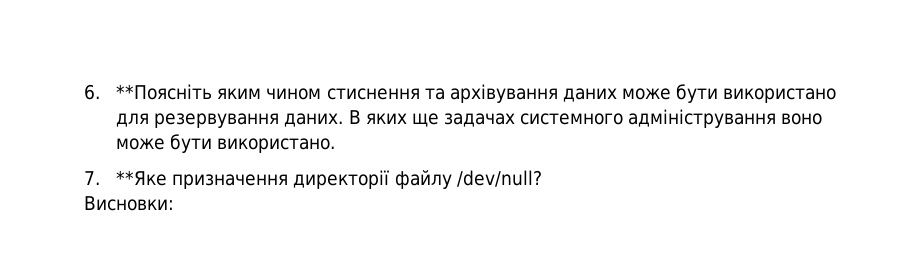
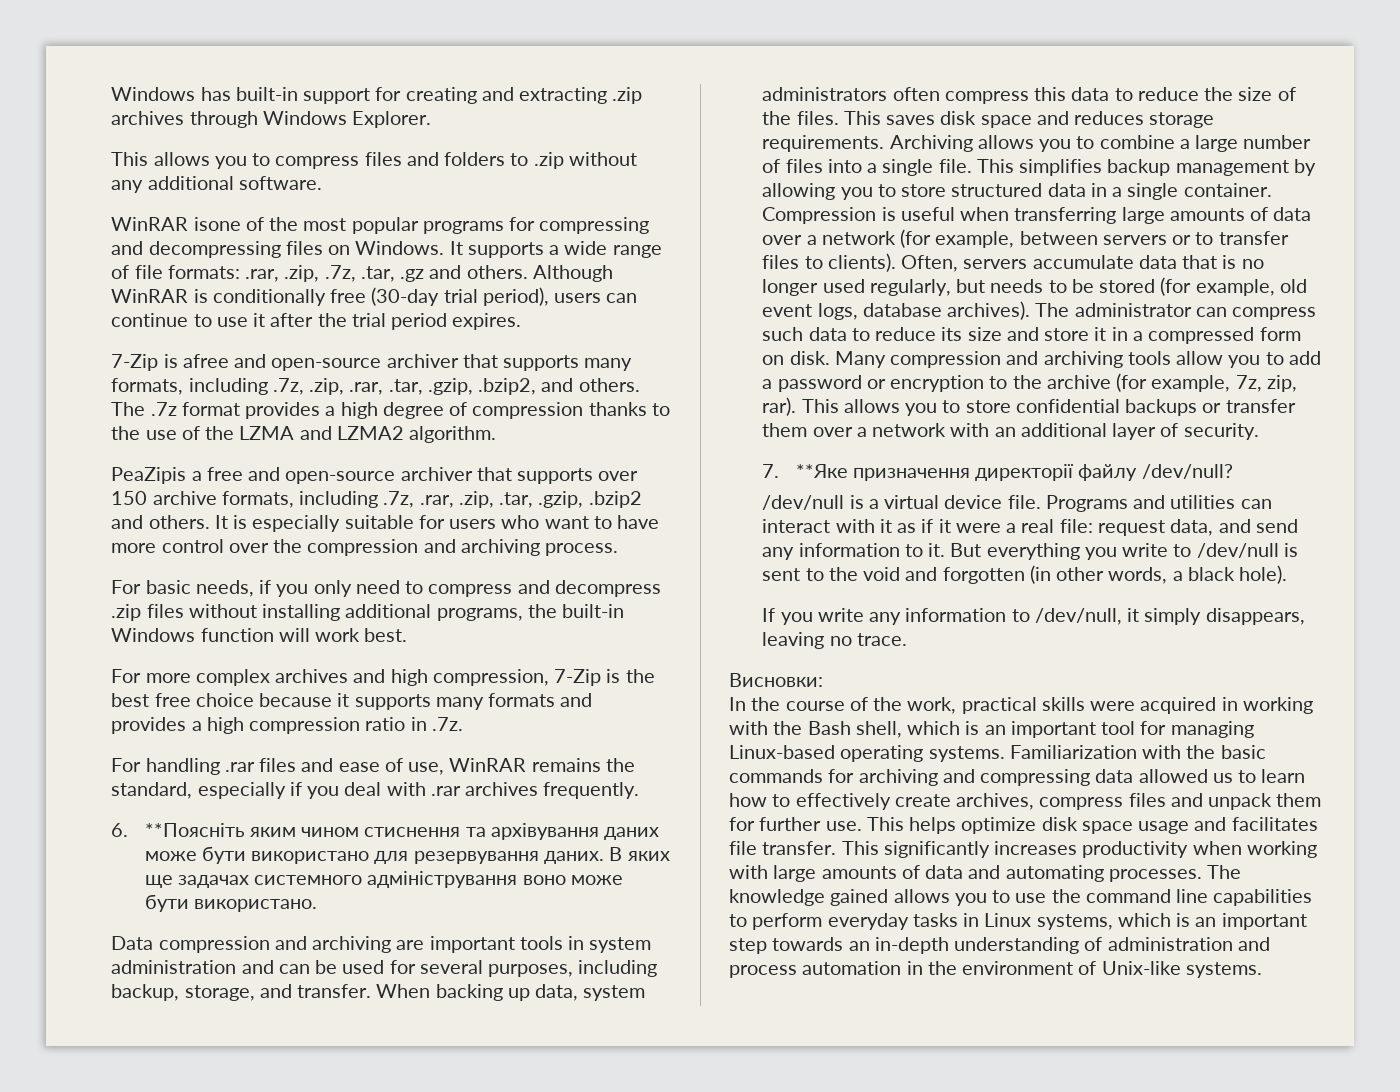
(84, 92) none -> [111,87,643,104] [111,111,432,128] [111,152,637,169] [111,176,322,193] [111,217,650,234] [111,241,662,258] [111,265,613,282] [111,287,638,306] [111,313,522,330] [111,354,633,371] [111,378,640,395] [111,402,670,419] [111,426,497,443] [111,467,639,484] [111,491,642,508] [111,515,660,532] [111,539,619,556] [111,580,661,597] [111,604,625,621] [111,628,408,642] [111,669,655,686] [111,693,593,710] [111,717,463,734] [111,758,635,775] [111,782,640,799] Windows has built-in support for creating and extracting .zip archives through Windows Explorer. // This allows you to compress files and folders to .zip without any additional software. // WinRAR isone of the most popular programs for compressing and decompressing files on Windows. It supports a wide range of file formats: .rar, .zip, .7z, .tar, .gz and others. Although WinRAR is conditionally free (30-day trial period), users can continue to use it after the trial period expires. // 7-Zip is afree and open-source archiver that supports many formats, including .7z, .zip, .rar, .tar, .gzip, .bzip2, and others. The .7z format provides a high degree of compression thanks to the use of the LZMA and LZMA2 algorithm. // PeaZipis a free and open-source archiver that supports over 150 archive formats, including .7z, .rar, .zip, .tar, .gzip, .bzip2 and others. It is especially suitable for users who want to have more control over the compression and archiving process. // For basic needs, if you only need to compress and decompress .zip files without installing additional programs, the built-in Windows function will work best. // For more complex archives and high compression, 7-Zip is the best free choice because it supports many formats and provides a high compression ratio in .7z. // For handling .rar files and ease of use, WinRAR remains the standard, especially if you deal with .rar archives frequently. //
(336, 145) none -> [111,936,652,953] [111,960,658,977] [111,984,646,1001] [762,87,1296,104] [762,111,1215,128] [762,135,1312,152] [762,159,1316,176] [762,183,1272,200] [762,207,1312,224] [762,229,1289,248] [762,253,1264,272] [762,277,1307,296] [762,301,1317,320] [762,327,1301,344] [762,351,1321,368] [762,373,1297,392] [762,397,1296,416] [762,423,1259,440] // Data compression and archiving are important tools in system administration and can be used for several purposes, including backup, storage, and transfer. When backing up data, system administrators often compress this data to reduce the size of the files. This saves disk space and reduces storage requirements. Archiving allows you to combine a large number of files into a single file. This simplifies backup management by allowing you to store structured data in a single container. Compression is useful when transferring large amounts of data over a network (for example, between servers or to transfer files to clients). Often, servers accumulate data that is no longer used regularly, but needs to be stored (for example, old event logs, database archives). The administrator can compress such data to reduce its size and store it in a compressed form on disk. Many compression and archiving tools allow you to add a password or encryption to the archive (for example, 7z, zip, rar). This allows you to store confidential backups or transfer them over a network with an additional layer of security.
[84,196,175,211] Висновки: -> [762,495,1272,512] [762,519,1298,536] [762,543,1298,560] [762,565,1288,584] [762,608,1305,625] [762,632,907,649] [729,673,823,687] [729,697,1313,714] [729,721,1254,738] [729,745,1266,762] [729,769,1306,786] [729,793,1322,810] [729,817,1318,834] [729,841,1317,858] [729,865,1242,882] [729,889,1313,906] [729,913,1307,930] [729,937,1270,954] [729,961,1262,978] /dev/null is a virtual device file. Programs and utilities can interact with it as if it were a real file: request data, and send any information to it. But everything you write to /dev/null is sent to the void and forgotten (in other words, a black hole). // If you write any information to /dev/null, it simply disappears, leaving no trace. // Висновки: // In the course of the work, practical skills were acquired in working with the Bash shell, which is an important tool for managing Linux-based operating systems. Familiarization with the basic commands for archiving and compressing data allowed us to learn how to effectively create archives, compress files and unpack them for further use. This helps optimize disk space usage and facilitates file transfer. This significantly increases productivity when working with large amounts of data and automating processes. The knowledge gained allows you to use the command line capabilities to perform everyday tasks in Linux systems, which is an important step towards an in-depth understanding of administration and process automation in the environment of Unix-like systems.

